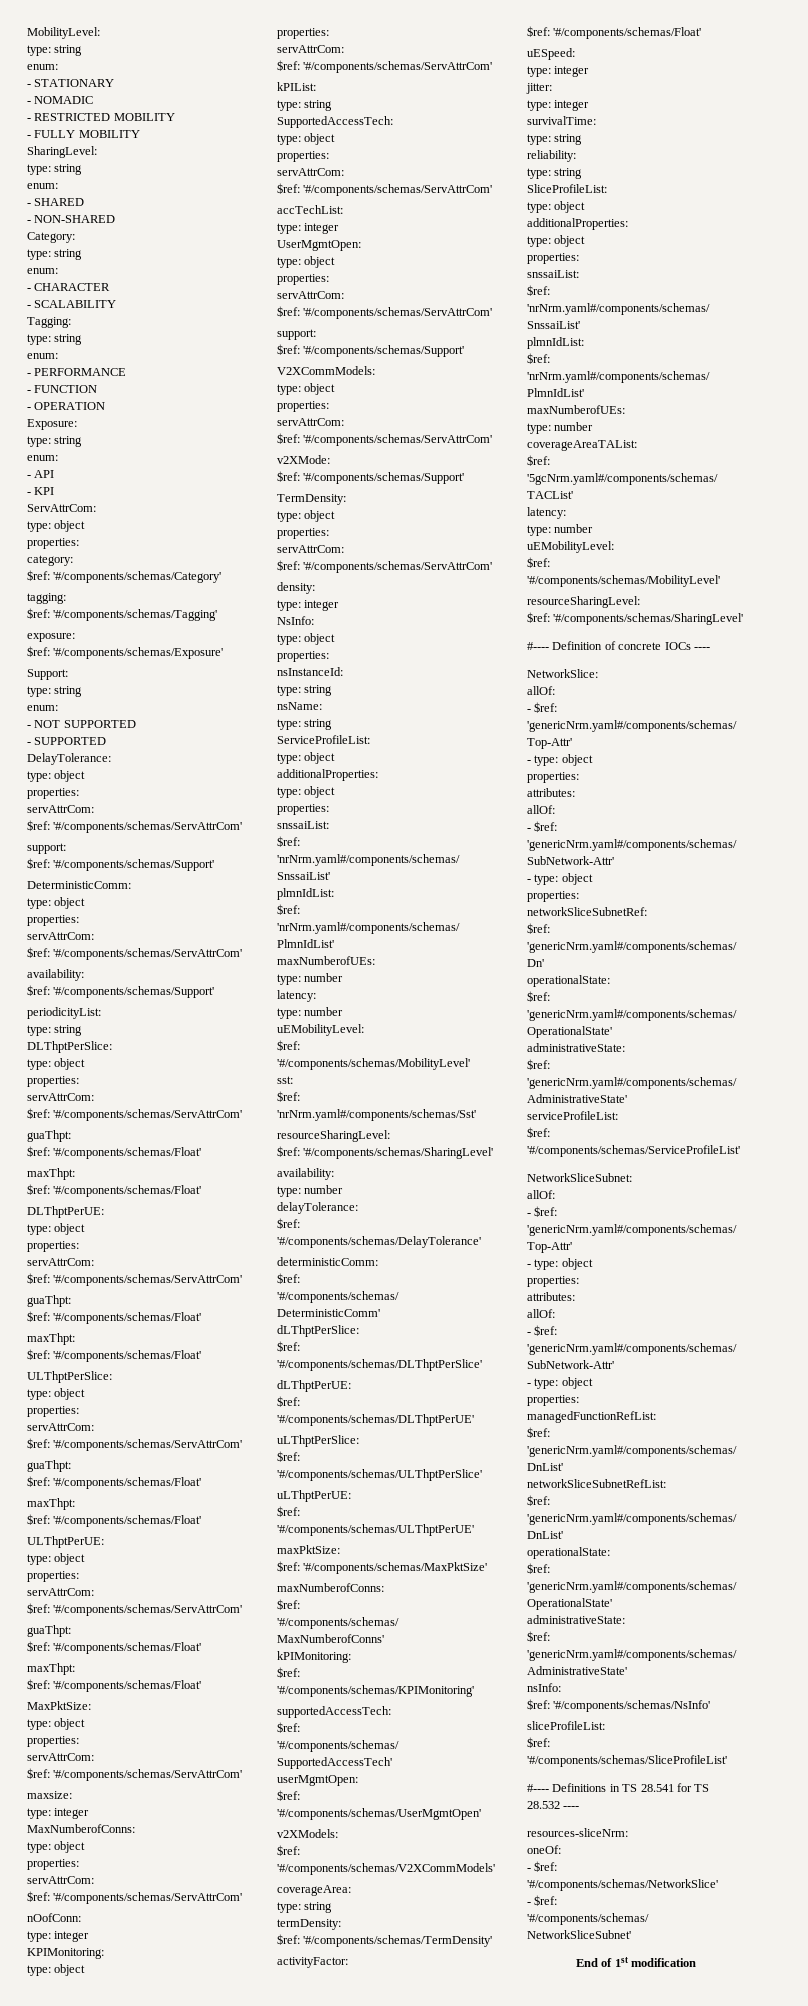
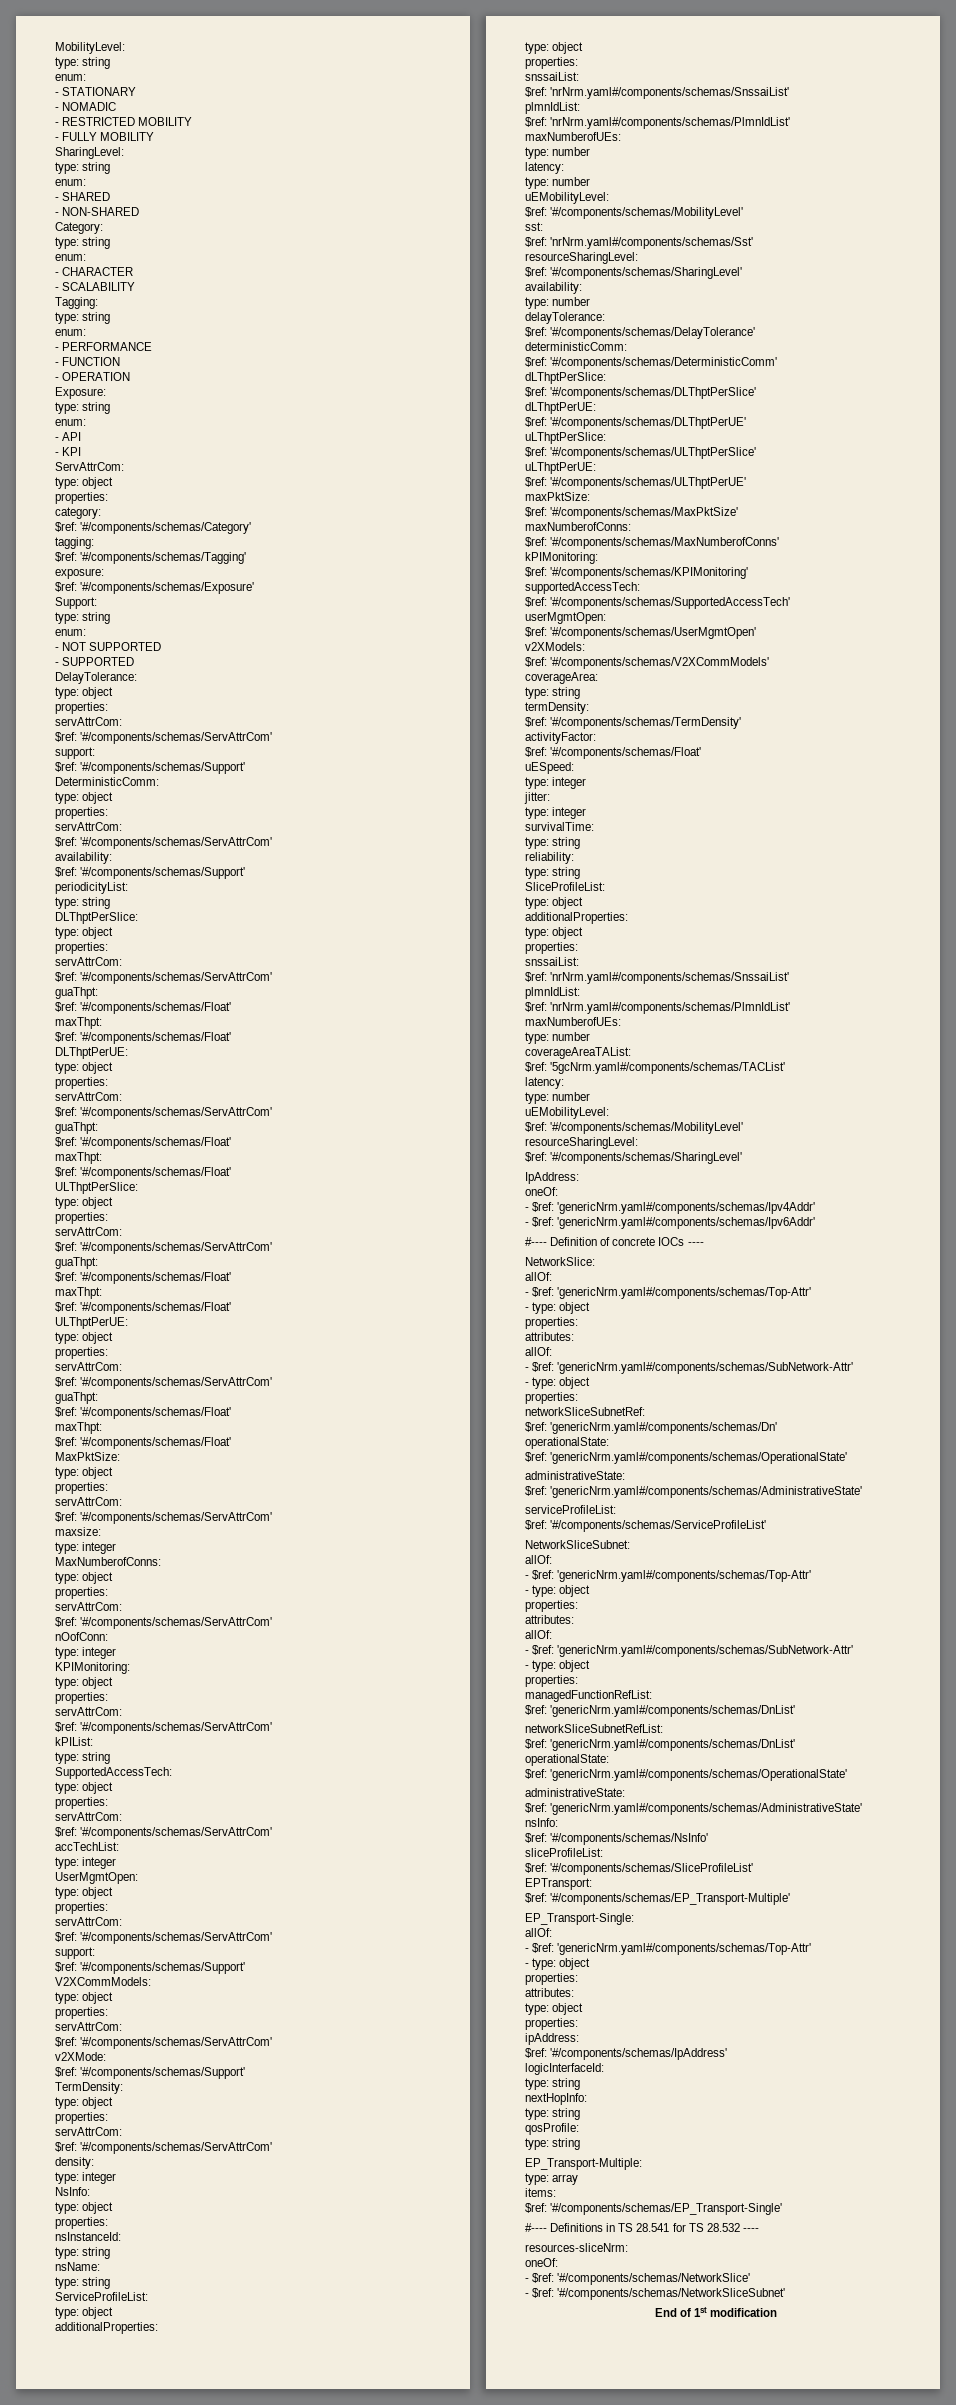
(744, 619) none -> [525,1172,579,1184] [525,1187,558,1196] [525,1202,816,1214] [525,1217,816,1229] // IpAddress: // oneOf: // - $ref: 'genericNrm.yaml#/components/schemas/Ipv4Addr' // - $ref: 'genericNrm.yaml#/components/schemas/Ipv6Addr'
(727, 1761) none -> [525,1878,592,1890] [525,1893,791,1905] [525,1913,634,1925] [525,1928,552,1937] [525,1943,812,1955] [525,1958,591,1970] [525,1973,578,1985] [525,1988,574,1997] [525,2003,584,2015] [525,2018,578,2030] [525,2033,579,2045] [525,2048,728,2060] [525,2063,604,2075] [525,2078,581,2090] [525,2093,587,2105] [525,2108,581,2120] [525,2123,579,2135] [525,2138,581,2150] [525,2158,642,2170] [525,2173,579,2185] [525,2188,556,2197] [525,2203,783,2215] // EPTransport: // $ref: '#/components/schemas/EP_Transport-Multiple' // EP_Transport-Single: // allOf: // - $ref: 'genericNrm.yaml#/components/schemas/Top-Attr' // - type: object // properties: // attributes: // type: object // properties: // ipAddress: // $ref: '#/components/schemas/IpAddress' // logicInterfaceId: // type: string // nextHopInfo: // type: string // qosProfile: // type: string // EP_Transport-Multiple: // type: array // items: // $ref: '#/components/schemas/EP_Transport-Single'

